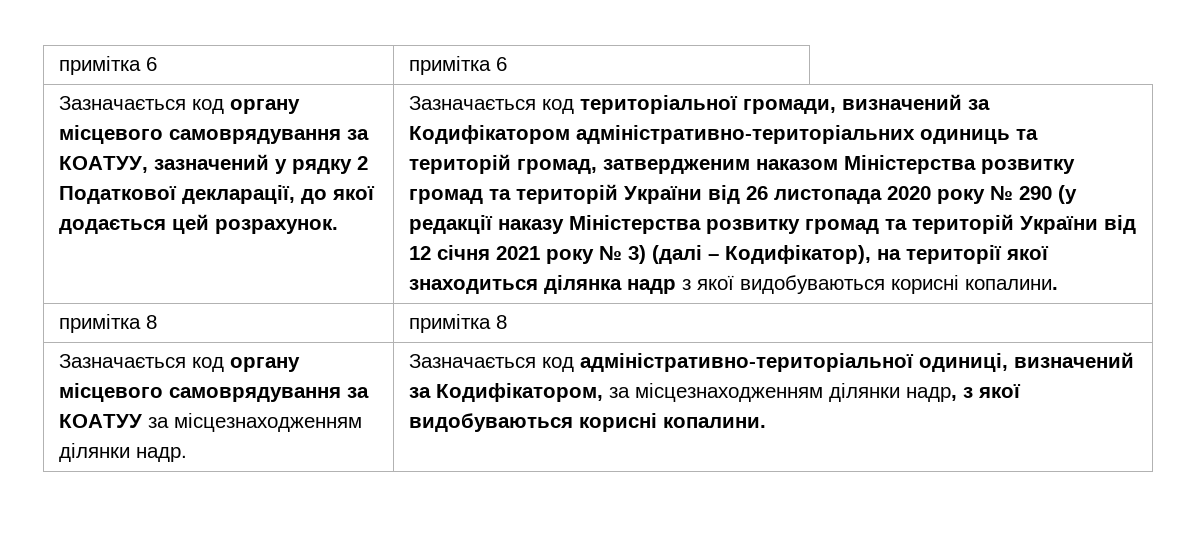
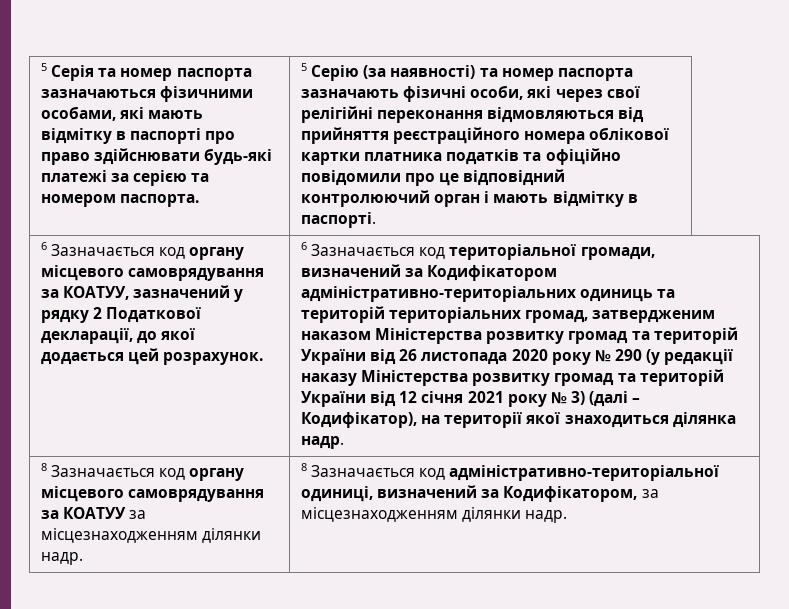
[58,56,157,75] [408,56,507,75] примітка 6 | примітка 6 // -> [40,63,252,81] [40,86,253,102] [40,106,204,121] [40,128,236,144] [40,148,273,165] [40,170,210,186] [40,194,199,207] [300,63,633,81] [300,85,640,102] [300,106,645,123] [300,127,670,144] [300,148,621,165] [300,169,566,186] [300,190,638,207] [300,212,376,228] [40,242,47,250] 5 Серія та номер паспорта зазначаються фізичними особами, які мають відмітку в паспорті про право здійснювати будь-які платежі за серією та номером паспорта. | 5 Серію (за наявності) та номер паспорта зазначають фізичні особи, які через свої релігійні переконання відмовляються від прийняття реєстраційного номера облікової картки платника податків та офіційно повідомили про це відповідний контролюючий орган і мають відмітку в паспорті. // 6
(338, 226) none -> [300,242,307,250] 6
(511, 164) none -> [388,307,521,323] територіальних
[626,275,1058,294] [58,314,157,333] [408,314,507,333] надр з якої видобуваються корисні копалини. // примітка 8 | примітка 8 // -> [300,436,344,449] [40,463,47,471] надр. // 8
(187, 454) none -> [300,463,307,471] 8
[905,384,1021,402] [408,413,766,432] надр, з якої видобуваються корисні копалини. -> [525,510,568,523] надр.

